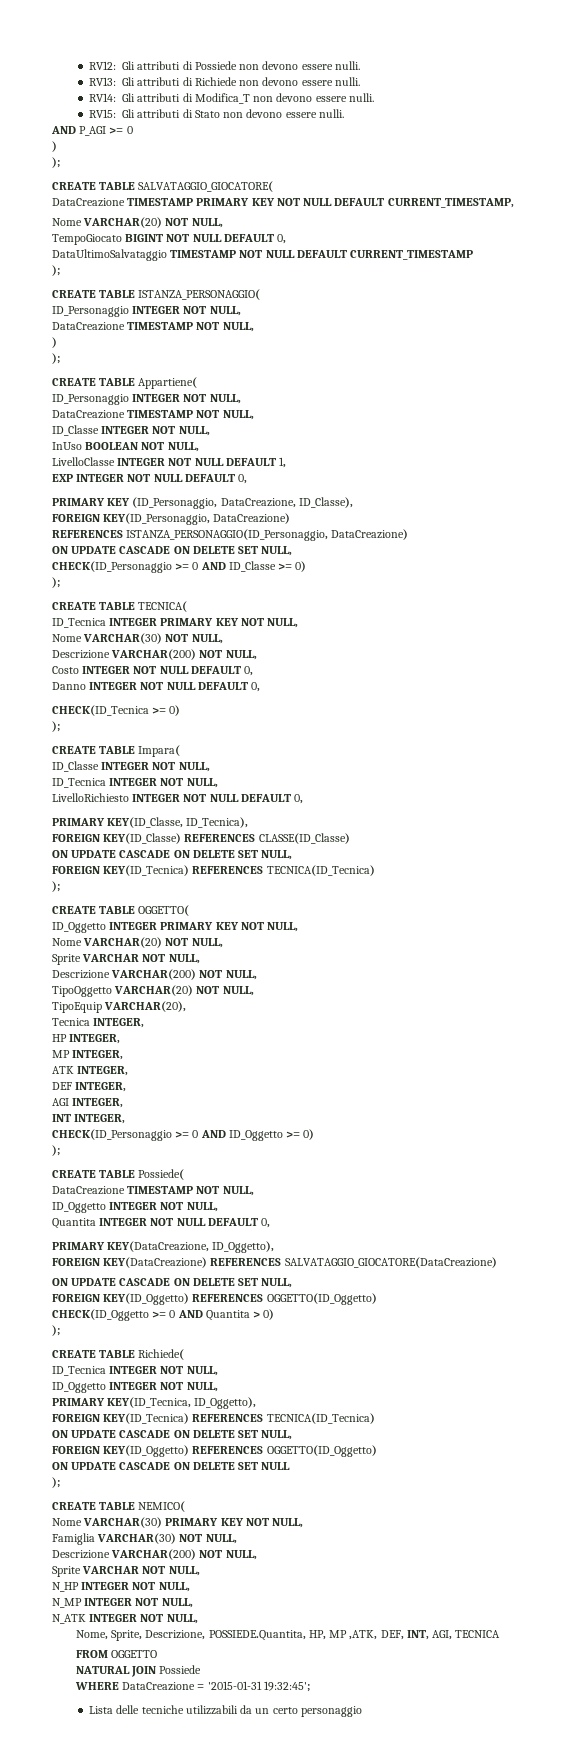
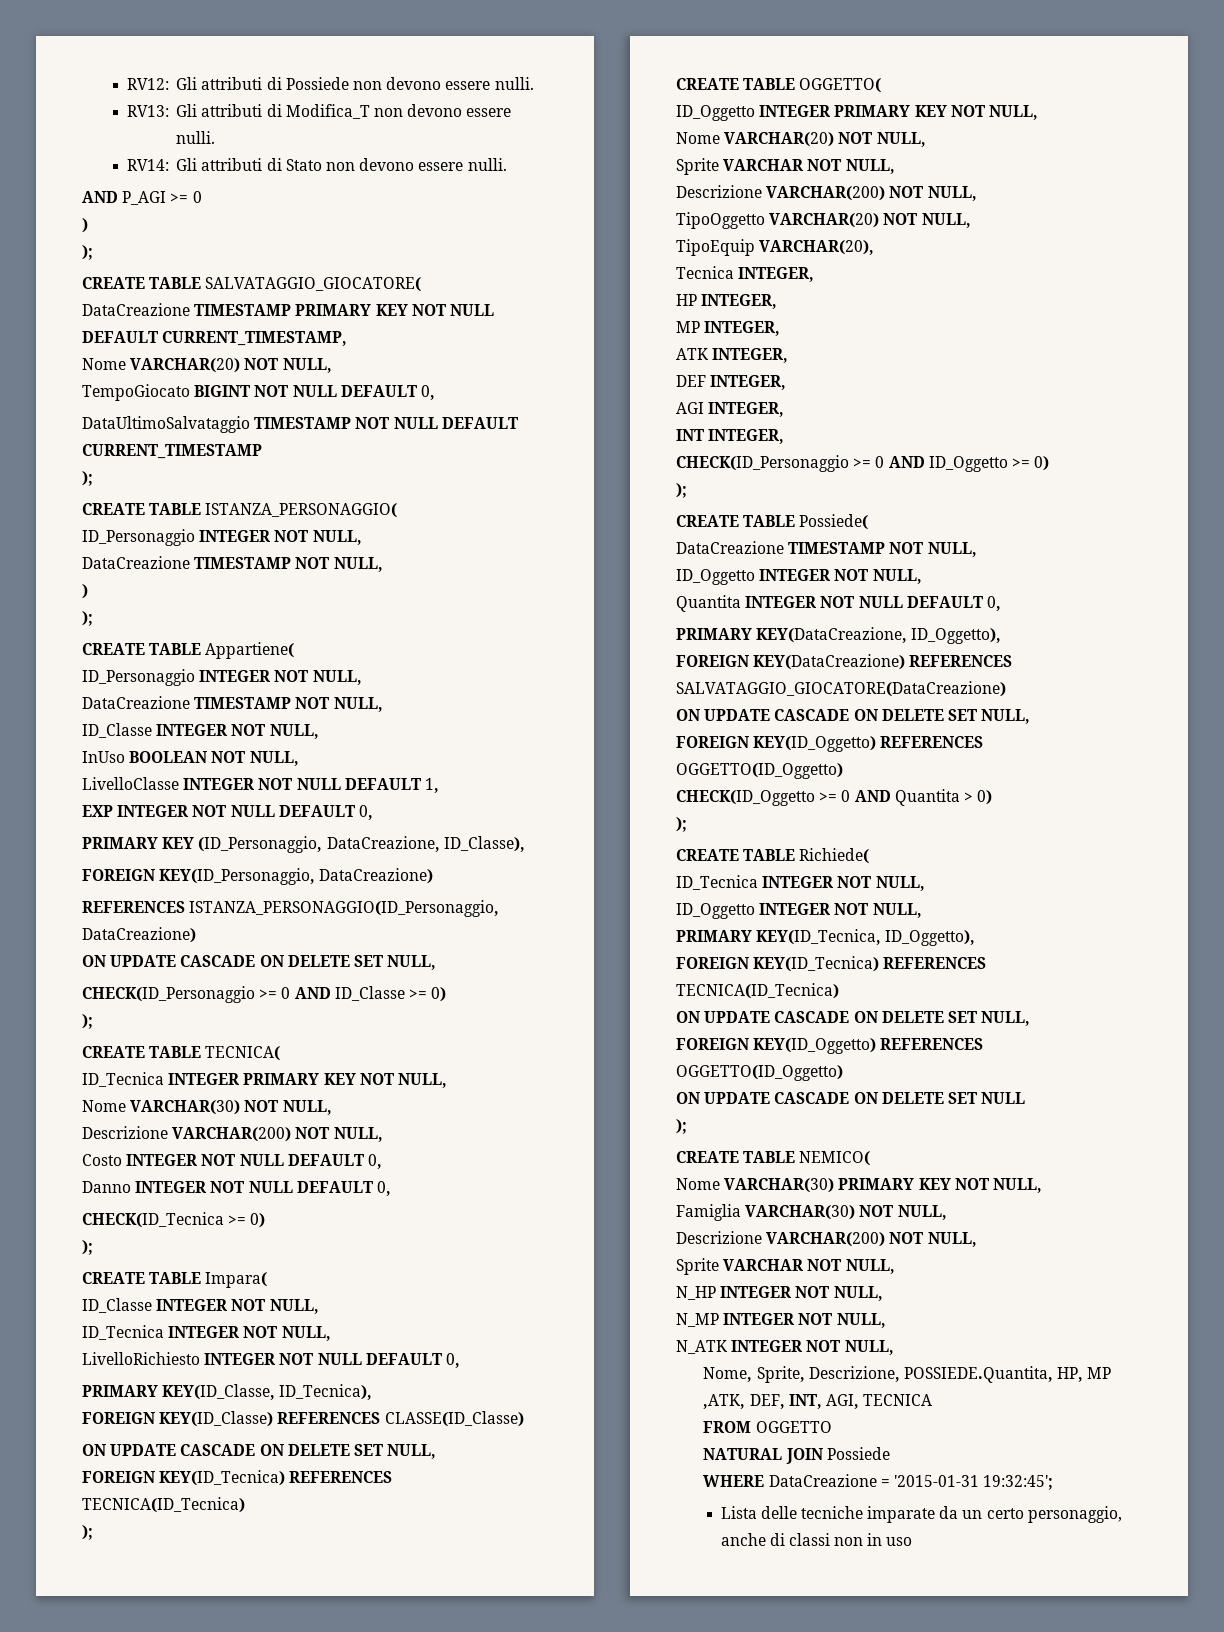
[194,77,360,86] [89,93,193,102] Richiede non devono essere nulli. // RV14: Gli attributi di -> (282, 110) none
[89,109,117,118] RV15: -> [126,159,169,171] RV14:
[185,1705,238,1715] utilizzabili -> [867,1506,936,1523] imparate
[300,1706,362,1717] personaggio -> [1027,1506,1122,1523] [720,1533,913,1546] personaggio, anche di classi non in uso

